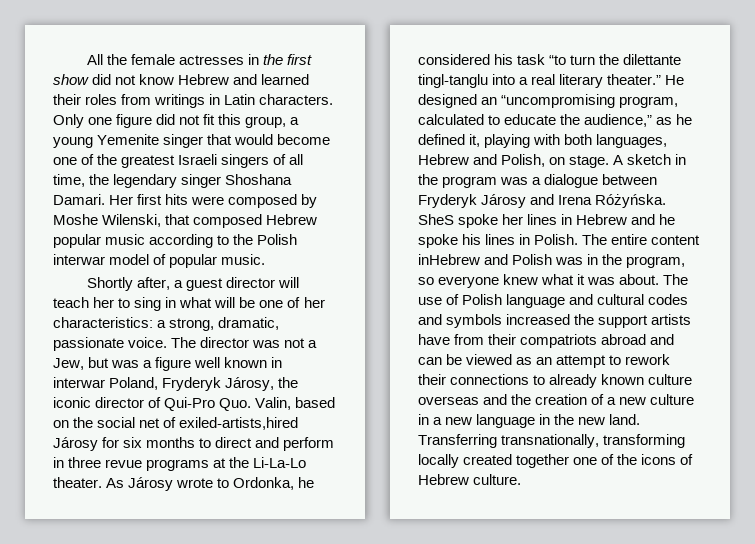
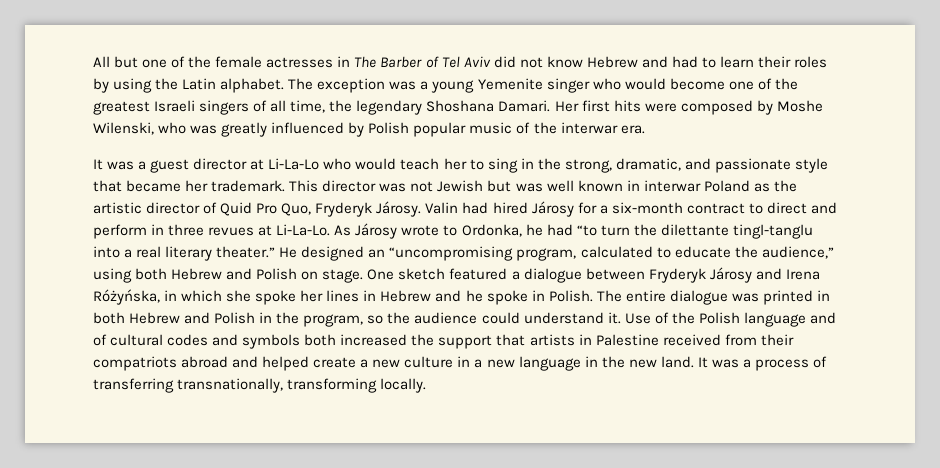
(103, 59) none -> [114,56,186,68] but one of
[262,54,312,65] [53,74,89,85] the first show -> [354,56,491,68] The Barber of Tel Aviv
[261,74,310,85] [53,94,334,108] [53,114,287,128] learned their roles from writings in Latin characters. Only one figure did not fit this group, -> [671,56,828,68] [93,78,417,93] had to learn their roles by using the Latin alphabet. The exception was
[207,134,233,145] that -> [592,78,621,90] who
[181,174,222,188] singer -> (423, 107) none
[165,214,318,228] [53,234,298,248] [53,254,266,268] [86,277,299,291] that composed Hebrew popular music according to the Polish interwar model of popular music. // Shortly after, a guest director will -> [158,122,645,137] [93,158,397,173] who was greatly influenced by Polish popular music of the interwar era. // It was a guest director at Li-La-Lo who would
[179,297,325,308] [53,317,280,331] [53,337,318,351] [53,357,283,371] [53,377,299,391] [53,397,336,411] [53,417,299,430] [53,437,196,451] what will be one of her characteristics: a strong, dramatic, passionate voice. The director was not a Jew, but was a figure well known in interwar Poland, Fryderyk Járosy, the iconic director of Qui-Pro Quo. Valin, based on the social net of exiled-artists,hired Járosy for six months -> [537,158,828,173] [93,180,797,192] [93,201,745,217] the strong, dramatic, and passionate style that became her trademark. This director was not Jewish but was well known in interwar Poland as the artistic director of Quid Pro Quo, Fryderyk Járosy. Valin had hired Járosy for a six-month contract
[105,457,307,471] [53,477,102,488] revue programs at the Li-La-Lo theater. -> [208,224,331,236] revues at Li-La-Lo.
[418,54,546,65] considered his task -> [546,224,573,236] had
[656,114,693,125] [418,134,668,148] [418,154,546,167] as he defined it, playing with both languages, Hebrew and Polish, -> [93,268,298,283] using both Hebrew and Polish
[613,154,687,165] [418,174,529,188] A sketch in the program was -> [367,268,508,280] One sketch featured
[595,194,667,208] [418,214,454,225] Różyńska. SheS -> [93,289,252,305] Różyńska, in which she
[462,234,516,245] his lines -> (528, 297) none
[651,235,701,245] [418,254,584,265] content inHebrew and Polish was -> [669,290,830,305] [93,312,256,324] dialogue was printed in both Hebrew and Polish
[438,274,689,288] [418,294,460,305] everyone knew what it was about. The use of -> [387,312,695,324] the audience could understand it. Use of the
(594, 299) none -> [93,334,107,346] of
(503, 321) none -> [304,334,337,346] both
[651,314,692,325] [418,334,450,345] artists have -> [496,334,721,346] that artists in Palestine received
[418,354,671,368] [418,374,693,388] [418,394,605,405] can be viewed as an attempt to rework their connections to already known culture overseas and the creation of -> [262,356,357,371] helped create
[418,434,686,448] [418,454,694,468] [418,474,522,485] Transferring transnationally, transforming locally created together one of the icons of Hebrew culture. -> [697,356,827,371] [93,378,427,393] It was a process of transferring transnationally, transforming locally.

